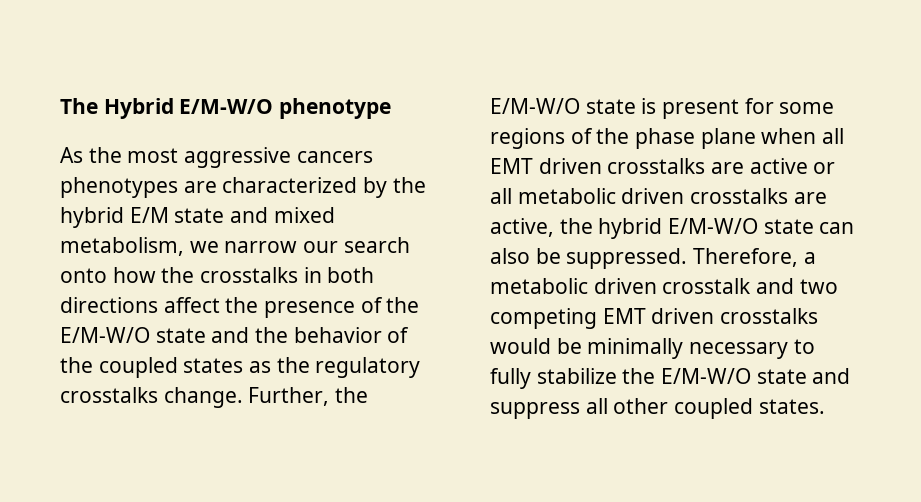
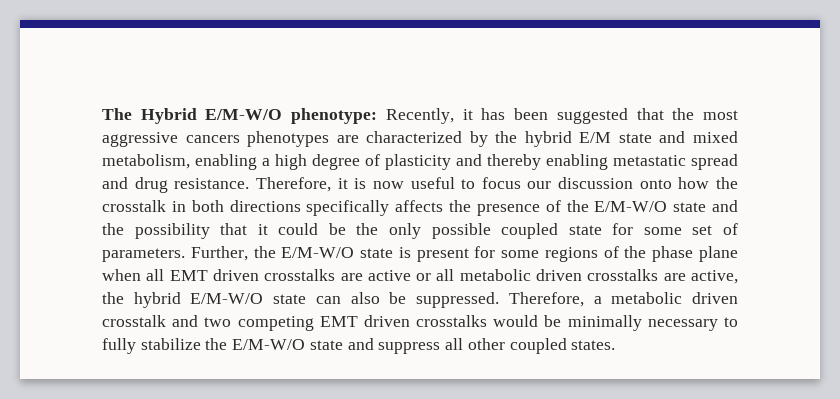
[279,98,392,119] [60,147,83,163] phenotype // As -> [291,108,664,124] phenotype: Recently, it has been suggested that
[189,237,410,253] we narrow our search -> [195,154,738,170] [102,177,634,193] enabling a high degree of plasticity and thereby enabling metastatic spread and drug resistance. Therefore, it is now useful to focus our discussion
[200,267,299,283] crosstalks -> [102,200,166,212] crosstalk
[163,297,220,313] affect -> [306,200,444,216] specifically affects
[293,327,410,343] [60,357,421,378] [60,387,243,408] behavior of the coupled states as the regulatory crosstalks change. -> [134,223,738,239] [102,248,185,262] possibility that it could be the only possible coupled state for some set of parameters.

